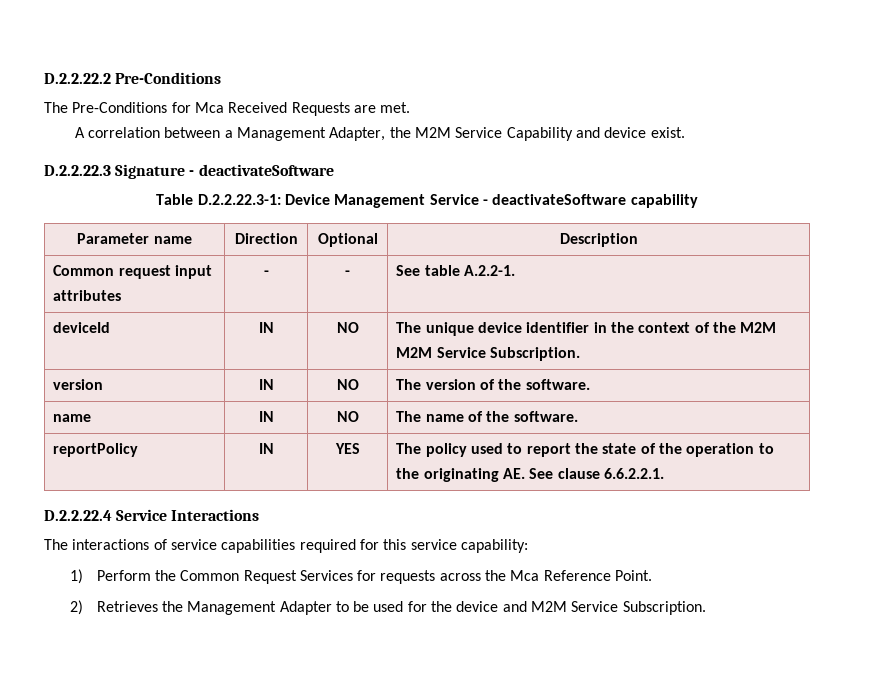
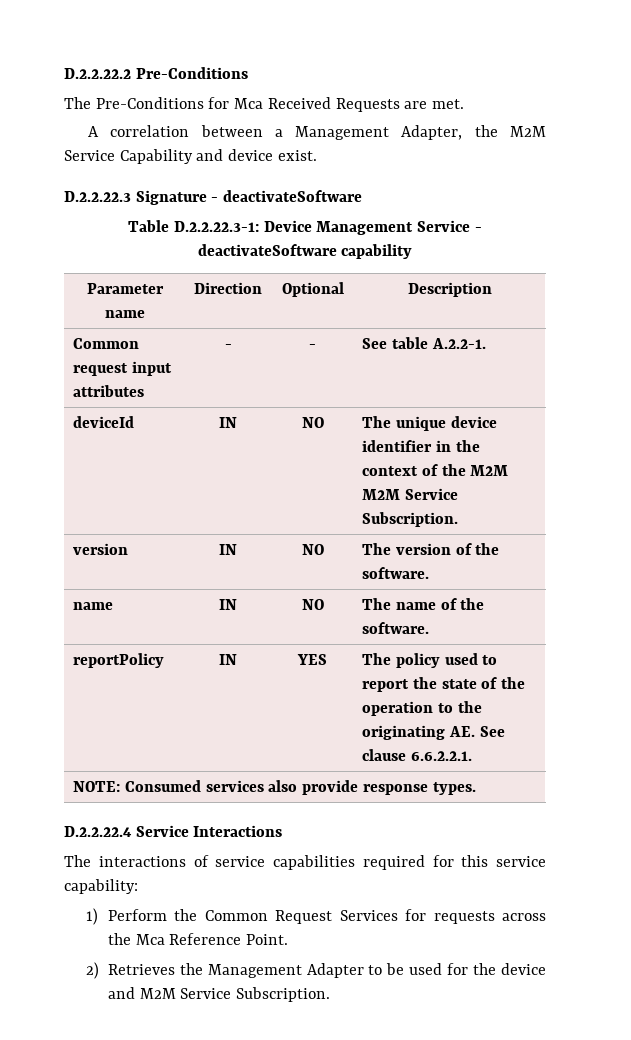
(665, 473) none -> [73,780,476,795] // NOTE: Consumed services also provide response types.

